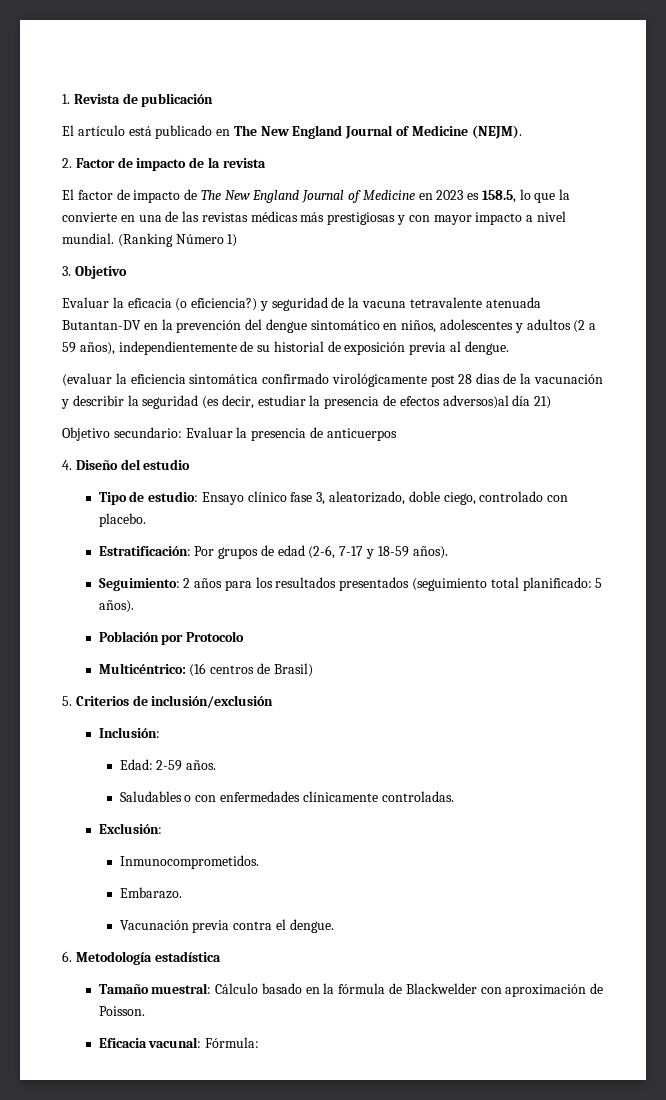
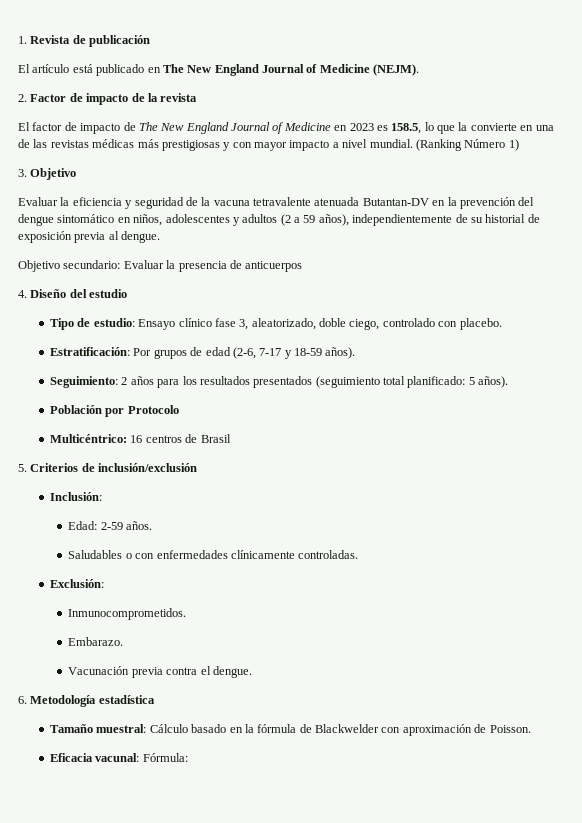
[127,298,258,311] eficacia (o eficiencia?) -> [72,197,122,206] eficiencia
[62,373,603,387] [61,395,552,409] // (evaluar la eficiencia sintomática confirmado virológicamente post 28 dias de la vacunación y describir la seguridad (es decir, estudiar la presencia de efectos adversos)al día 21) -> (161, 237) none
[189,663,207,677] (16 -> [130,435,143,443] 16
[273,663,313,677] Brasil) -> [200,434,231,443] Brasil

